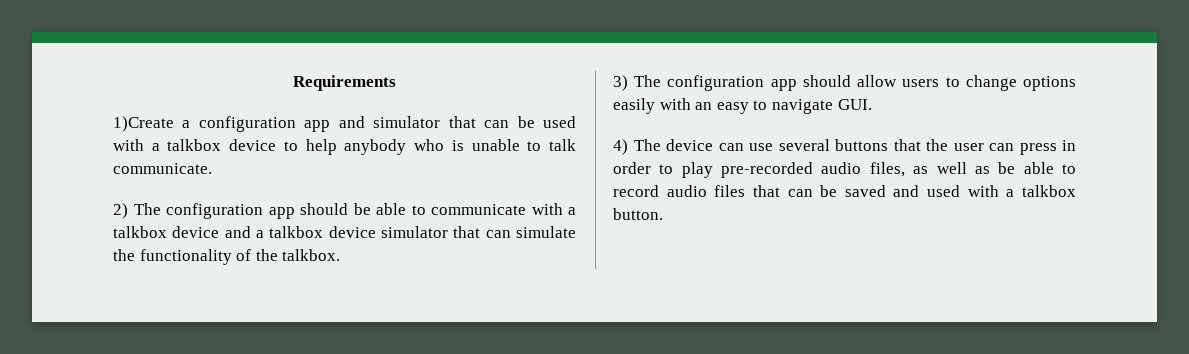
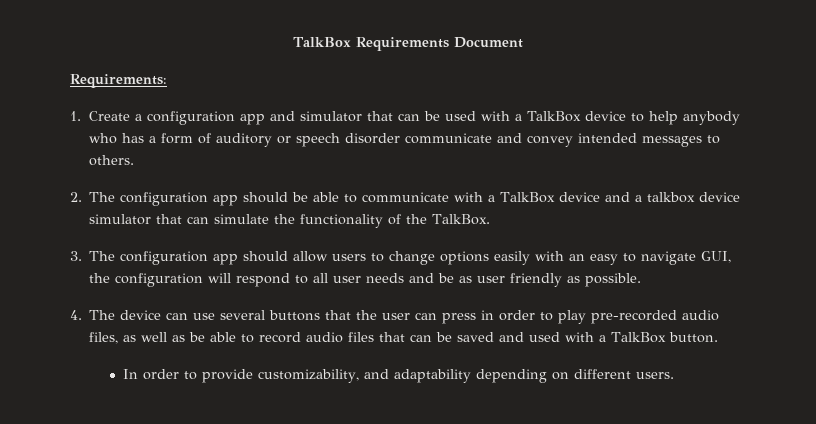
(293, 83) none -> [293,37,352,47] TalkBox
[113,116,174,132] // 1)Create -> [453,37,523,48] [70,74,167,88] [70,111,130,121] Document // Requirements: // 1. Create
[167,139,222,151] talkbox -> [526,111,582,122] TalkBox
[451,139,577,151] [113,163,212,174] [113,203,128,219] is unable to talk communicate. // 2) -> [121,133,720,147] [88,155,134,166] [70,192,82,202] has a form of auditory or speech disorder communicate and convey intended messages to others. // 2.
[113,226,167,238] talkbox -> [500,192,556,203] TalkBox
[282,249,341,261] [613,75,628,91] talkbox. // 3) -> [432,214,491,225] [70,251,82,261] TalkBox. // 3.
[837,99,872,110] [613,139,628,155] GUI. // 4) -> [701,251,732,263] [89,273,642,287] [70,310,82,320] GUI, the configuration will respond to all user needs and be as user friendly as possible. // 4.
[1021,185,1076,197] talkbox -> [611,332,667,343] TalkBox
(663, 214) none -> [122,369,674,383] // In order to provide customizability, and adaptability depending on different users.

